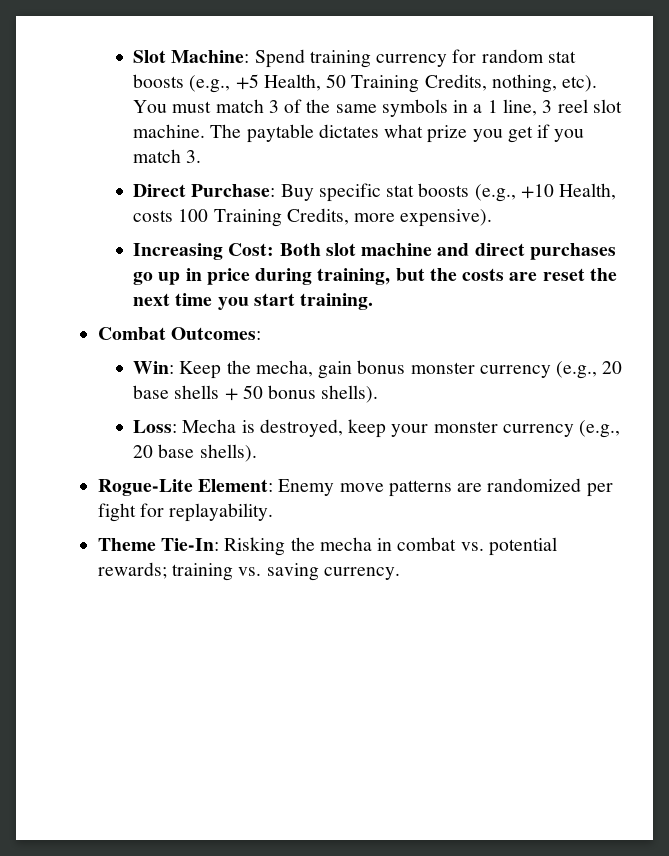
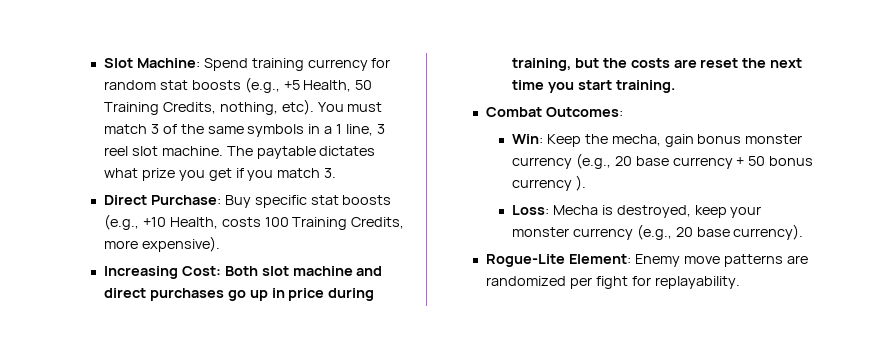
[174,385,220,399] shells -> [672,157,733,169] currency
[321,385,379,403] shells). -> [511,175,586,191] currency ).
[199,444,257,462] shells). -> [733,224,804,240] currency).
[97,537,557,556] [97,562,400,581] // Theme Tie-In: Risking the mecha in combat vs. potential rewards; training vs. saving currency. -> (741, 282) none

